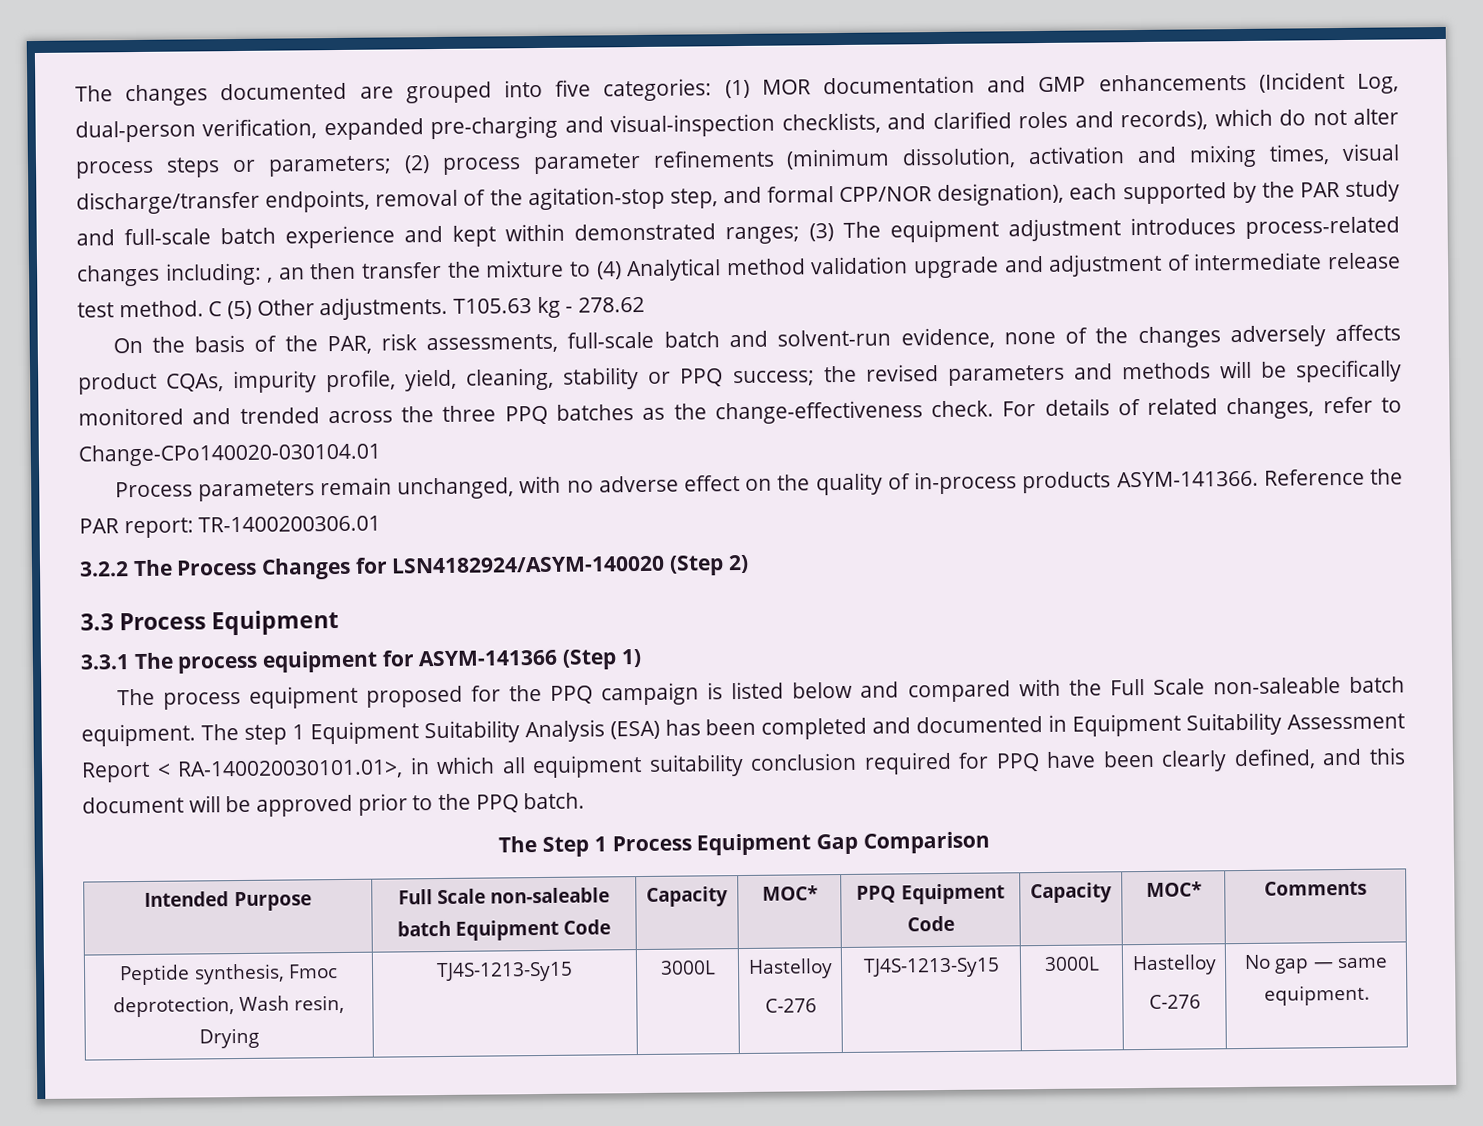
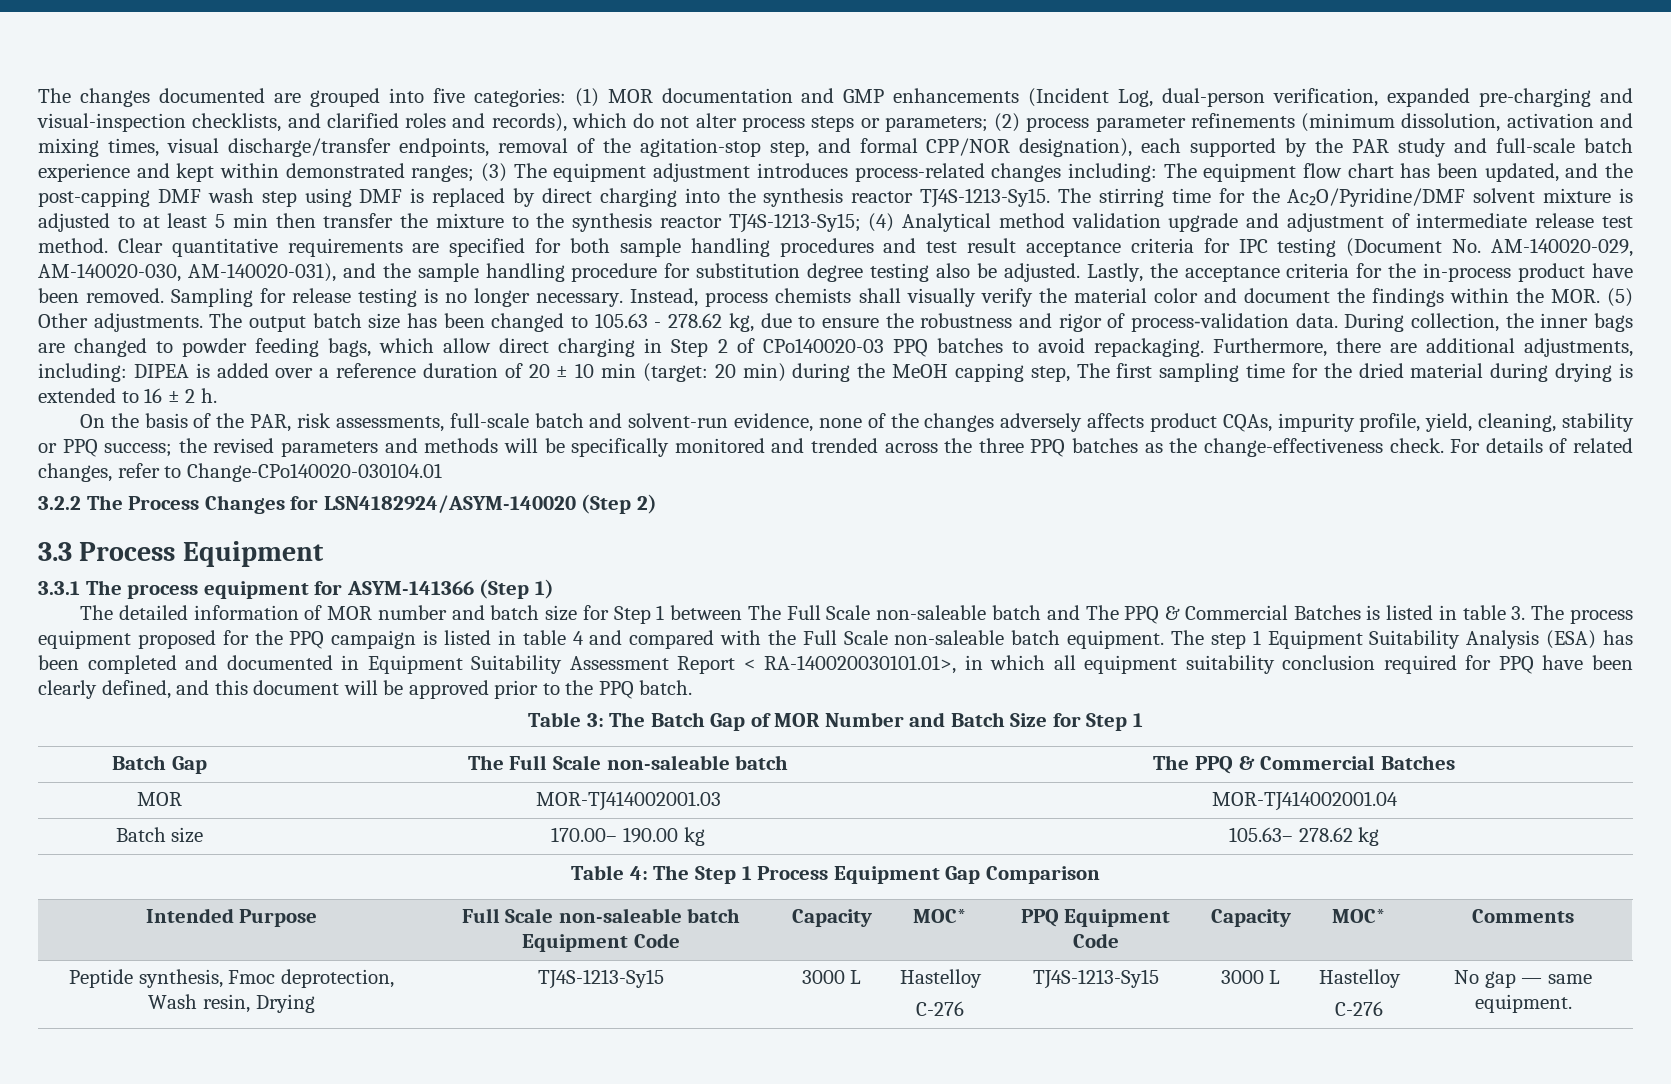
[267,267,305,283] , an -> [1163,163,1634,182] [38,188,1633,208] [38,213,268,232] The equipment flow chart has been updated, and the post-capping DMF wash step using DMF is replaced by direct charging into the synthesis reactor TJ4S-1213-Sy15. The stirring time for the Ac₂O/Pyridine/DMF solvent mixture is adjusted to at least 5 min
(591, 269) none -> [536,213,861,233] the synthesis reactor TJ4S-1213-Sy15;
[208,296,646,321] C (5) Other adjustments. T105.63 kg - 278.62 -> [117,238,1634,257] [38,263,1634,282] [38,288,1633,307] [38,313,1633,332] [38,338,1633,357] [38,363,1633,382] [38,388,217,403] Clear quantitative requirements are specified for both sample handling procedures and test result acceptance criteria for IPC testing (Document No. AM-140020-029, AM-140020-030, AM-140020-031), and the sample handling procedure for substitution degree testing also be adjusted. Lastly, the acceptance criteria for the in-process product have been removed. Sampling for release testing is no longer necessary. Instead, process chemists shall visually verify the material color and document the findings within the MOR. (5) Other adjustments. The output batch size has been changed to 105.63 - 278.62 kg, due to ensure the robustness and rigor of process‑validation data. During collection, the inner bags are changed to powder feeding bags, which allow direct charging in Step 2 of CPo140020-03 PPQ batches to avoid repackaging. Furthermore, there are additional adjustments, including: DIPEA is added over a reference duration of 20 ± 10 min (target: 20 min) during the MeOH capping step, The first sampling time for the dried material during drying is extended to 16 ± 2 h.
[114,468,1404,502] [79,515,382,539] // Process parameters remain unchanged, with no adverse effect on the quality of in-process products ASYM-141366. Reference the PAR report: TR-1400200306.01 -> (442, 472) none
(155, 697) none -> [118,605,1565,624] detailed information of MOR number and batch size for Step 1 between The Full Scale non-saleable batch and The PPQ & Commercial Batches is listed in table 3. The
[792,681,854,699] below -> [497,630,584,645] in table 4
(586, 801) none -> [528,712,1143,731] [112,755,207,774] [467,755,789,770] [1153,755,1455,774] [137,792,182,806] [535,791,721,811] [1211,791,1398,811] [115,827,204,843] [551,827,705,846] [1228,827,1380,846] [571,865,648,880] Table 3: The Batch Gap of MOR Number and Batch Size for Step 1 // Batch Gap | The Full Scale non-saleable batch | The PPQ & Commercial Batches // MOR | MOR-TJ414002001.03 | MOR-TJ414002001.04 // Batch size | 170.00– 190.00 kg | 105.63– 278.62 kg // Table 4:
[659,960,716,975] 3000L -> [801,970,862,984] 3000 L
[1043,956,1100,972] 3000L -> [1220,970,1281,984] 3000 L

